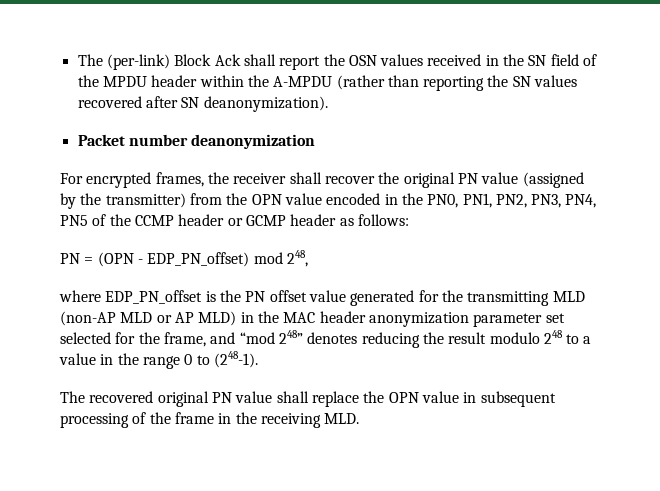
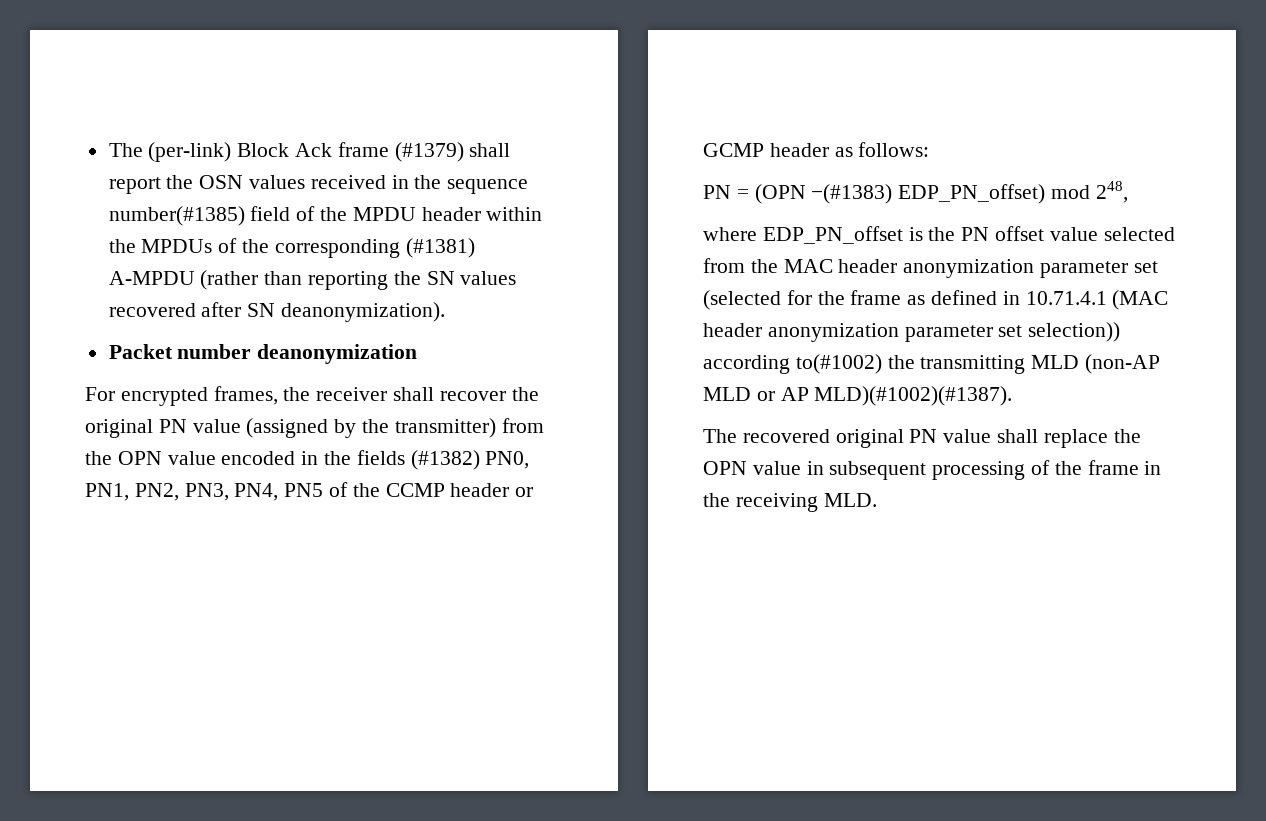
(241, 60) none -> [337,142,464,162] frame (#1379)
[528,55,547,66] SN -> [447,179,529,194] [108,206,245,226] sequence number(#1385)
(269, 81) none -> [141,238,475,258] MPDUs of the corresponding (#1381)
(423, 199) none -> [356,450,480,470] fields (#1382)
[137,259,143,264] - -> [811,184,893,204] −(#1383)
[350,290,439,306] generated for -> [1103,227,1175,241] [703,258,1158,278] [703,290,1169,310] [703,322,1121,342] [703,354,882,374] selected from the MAC header anonymization parameter set (selected for the frame as defined in 10.71.4.1 (MAC header anonymization parameter set selection)) according to(#1002)
[198,311,565,327] [60,330,592,348] [59,351,258,369] MLD) in the MAC header anonymization parameter set selected for the frame, and “mod 248” denotes reducing the result modulo 248 to a value in the range 0 to (248-1). -> [814,386,1013,406] MLD)(#1002)(#1387).

